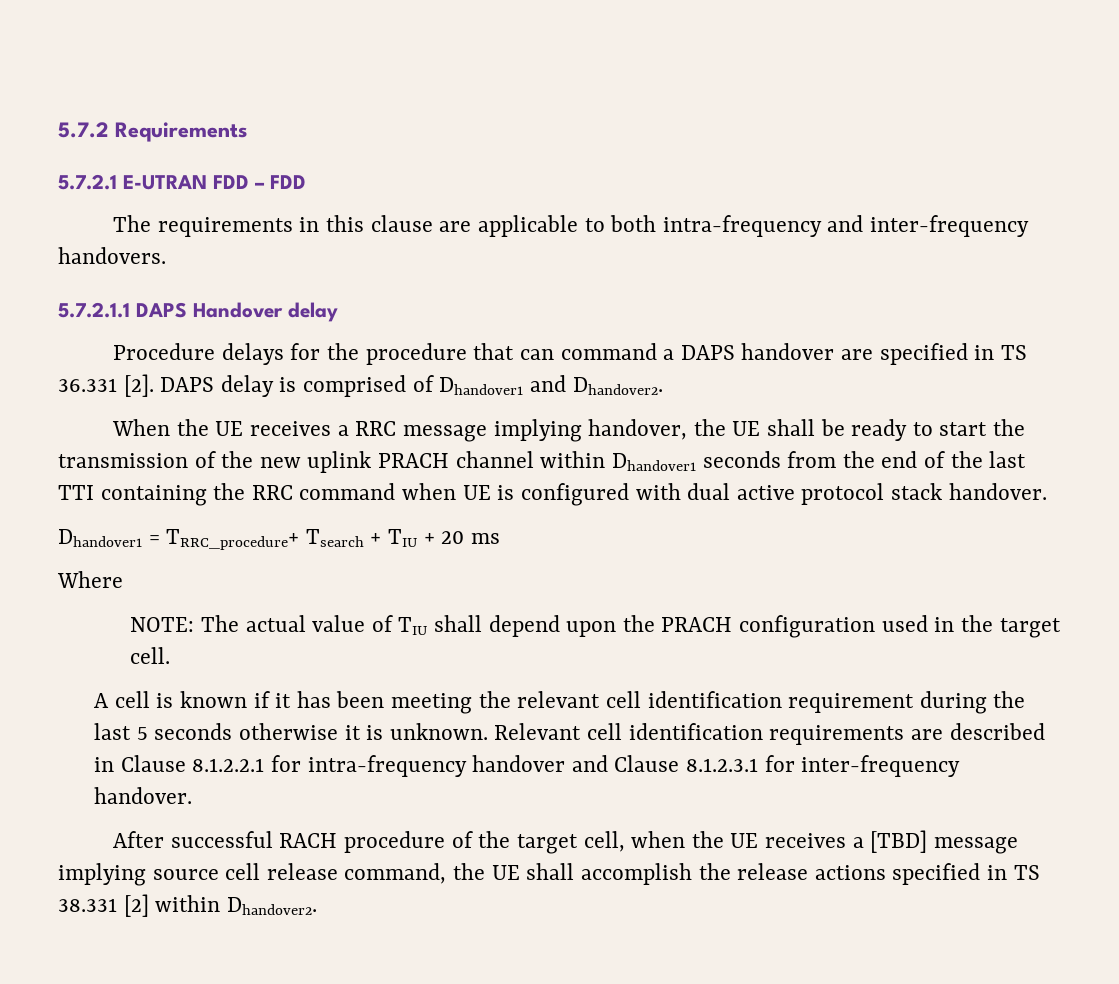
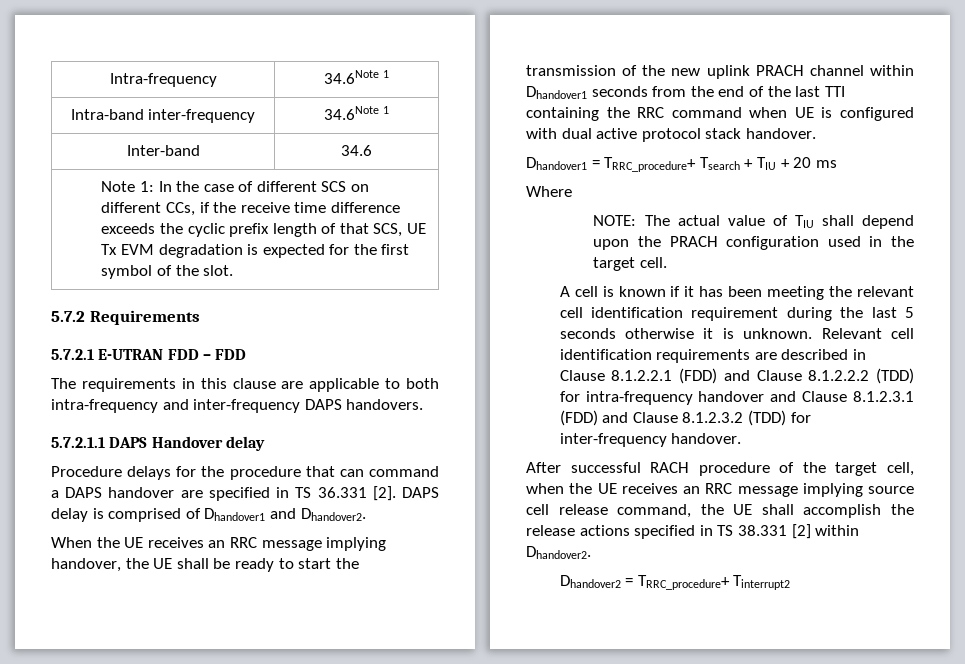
(58, 130) none -> [109,73,217,87] [323,70,390,84] [70,109,256,123] [323,106,390,120] [126,145,200,156] [341,145,372,156] [101,181,370,192] [101,202,400,216] [101,223,427,237] [101,244,410,258] [101,265,234,279] Intra-frequency | 34.6Note 1 // Intra-band inter-frequency | 34.6Note 1 // Inter-band | 34.6 // Note 1: In the case of different SCS on different CCs, if the receive time difference exceeds the cyclic prefix length of that SCS, UE Tx EVM degradation is expected for the first symbol of the slot. //
(1030, 226) none -> [304,399,342,410] DAPS
[337,425,349,436] a -> [208,540,226,548] an
(265, 765) none -> [679,368,914,384] (FDD) and Clause 8.1.2.2.2 (TDD)
(759, 765) none -> [559,410,787,426] (FDD) and Clause 8.1.2.3.2 (TDD)
[852,830,928,853] a [TBD] -> [683,483,733,494] an RRC
(317, 906) none -> [559,575,791,590] // Dhandover2 = TRRC_procedure+ Tinterrupt2

